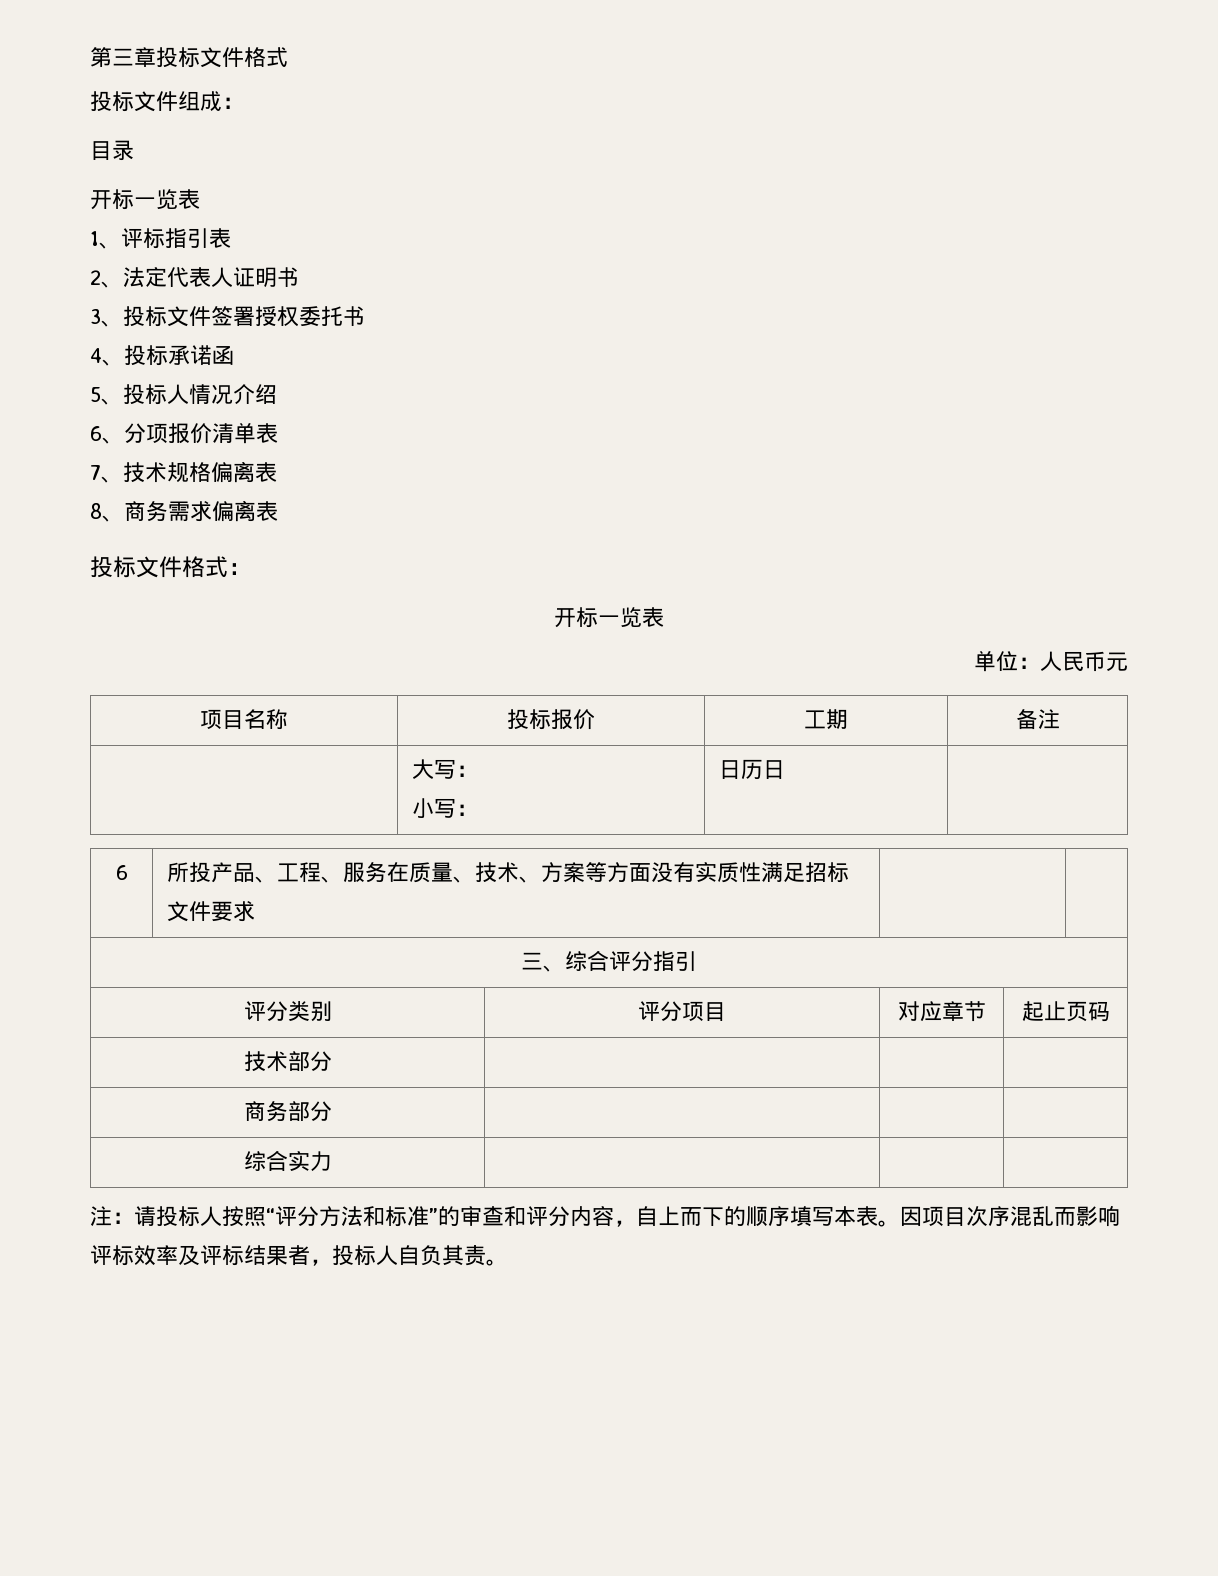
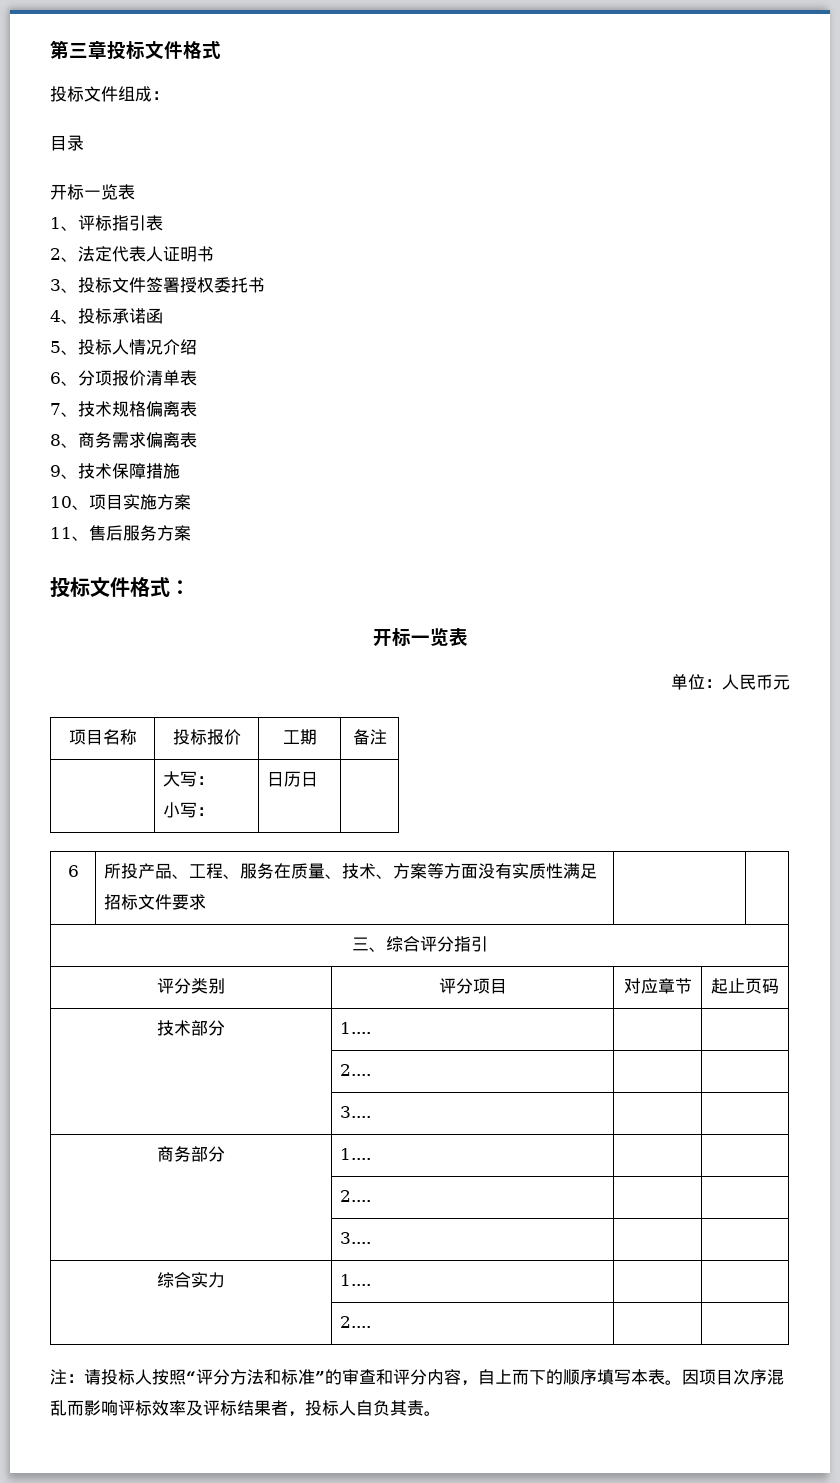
(278, 511) none -> [50,463,180,479] [50,494,191,510] [50,525,191,541] // 9、技术保障措施 // 10、项目实施方案 // 11、售后服务方案
(332, 1061) none -> [339,1022,371,1034] [339,1064,371,1076] [339,1106,371,1118] 1.... | | // | 2.... | | // | 3....
(332, 1111) none -> [339,1148,371,1160] [339,1190,371,1202] [339,1232,371,1244] 1.... | | // | 2.... | | // | 3....
(332, 1161) none -> [339,1274,371,1286] [339,1316,371,1328] 1.... | | // | 2....

